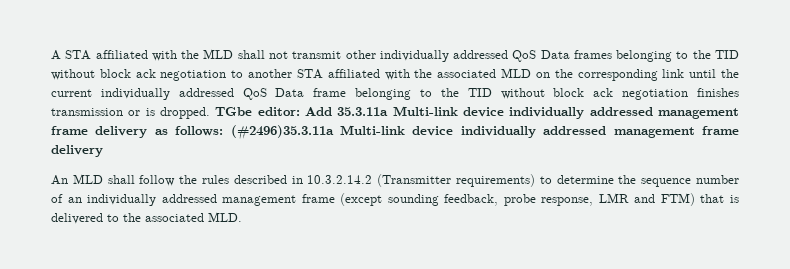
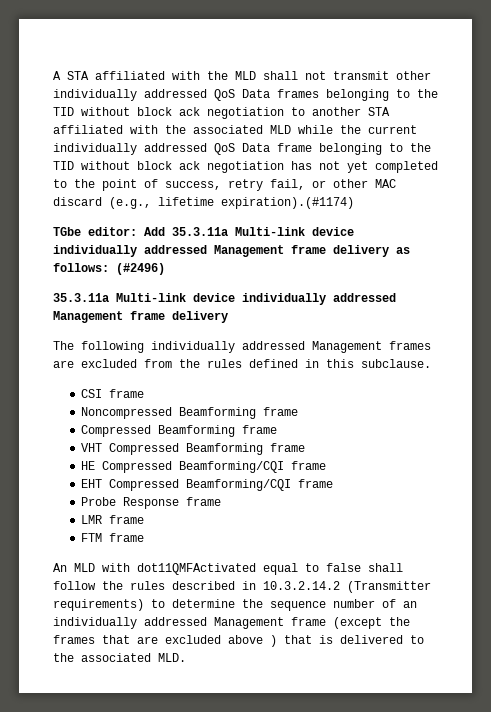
[535,69,717,81] on the corresponding link until -> [298,125,333,134] while
[697,88,739,97] [51,107,210,119] finishes transmission or is dropped. -> [291,161,438,173] [53,179,396,191] [53,197,354,209] has not yet completed to the point of success, retry fail, or other MAC discard (e.g., lifetime expiration).(#1174) //
[658,108,739,119] management -> [214,245,284,257] Management
[230,125,695,140] (#2496)35.3.11a Multi-link device individually addressed management -> [116,263,165,275] [53,293,396,305] [53,311,123,323] (#2496) // 35.3.11a Multi-link device individually addressed Management
[51,174,103,185] An MLD -> [53,341,431,353] [53,359,431,368] [80,389,144,398] [80,407,298,419] [80,425,277,437] [80,443,305,455] [80,461,326,473] [80,479,333,491] [80,497,221,509] [80,515,144,524] [80,533,144,542] [53,563,361,575] The following individually addressed Management frames are excluded from the rules defined in this subclause. // CSI frame // Noncompressed Beamforming frame // Compressed Beamforming frame // VHT Compressed Beamforming frame // HE Compressed Beamforming/CQI frame // EHT Compressed Beamforming/CQI frame // Probe Response frame // LMR frame // FTM frame // An MLD with dot11QMFActivated equal to false
[222,195,297,206] management -> [214,617,284,629] Management
[387,193,695,206] sounding feedback, probe response, LMR and FTM) -> [389,617,410,626] [53,635,277,647] the frames that are excluded above )

